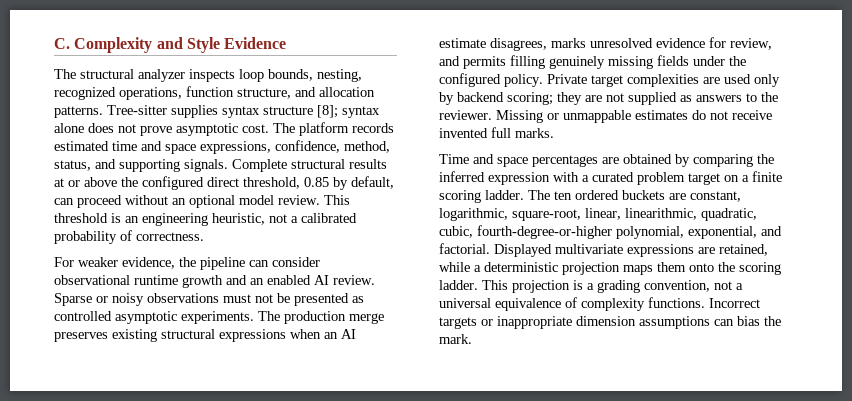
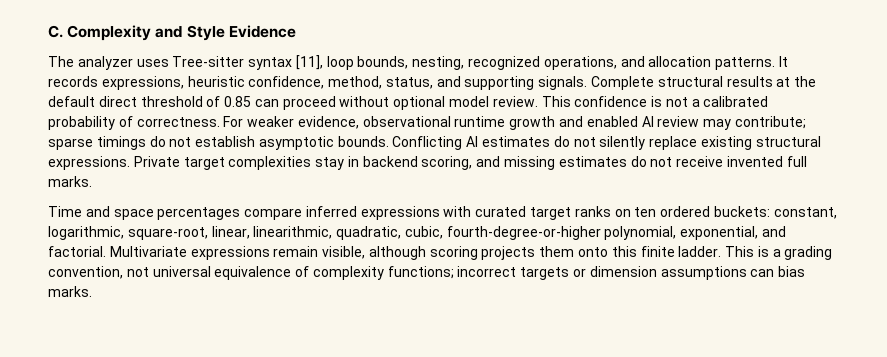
[80,69,235,82] structural analyzer inspects -> [77,55,323,70] analyzer uses Tree-sitter syntax [11],
[186,86,291,99] function structure, -> (617, 63) none
[107,105,380,118] [54,122,394,136] [54,141,271,154] Tree-sitter supplies syntax structure [8]; syntax alone does not prove asymptotic cost. The platform records estimated time and space expressions, -> [778,56,788,67] [48,76,245,90] It records expressions, heuristic
[68,176,394,190] or above the configured direct threshold, 0.85 by default, -> [794,76,817,87] [48,96,252,107] the default direct threshold of 0.85
[172,198,186,205] an -> (390, 101) none
[54,213,265,226] threshold is an engineering heuristic, -> [574,96,663,107] confidence is
(204, 236) // -> (220, 122) none
[179,257,320,270] the pipeline can consider -> (359, 122) none
[250,278,264,285] an -> (584, 121) none
[333,275,375,285] [54,293,364,306] [54,311,384,324] [54,329,356,342] [439,37,772,51] [439,55,746,69] [439,73,780,87] [439,92,778,105] [439,110,631,123] review. Sparse or noisy observations must not be presented as controlled asymptotic experiments. The production merge preserves existing structural expressions when an AI estimate disagrees, marks unresolved evidence for review, and permits filling genuinely missing fields under the configured policy. Private target complexities are used only by backend scoring; they are not supplied as answers to the reviewer. Missing or unmappable -> [657,116,806,130] [48,136,821,150] [48,156,556,170] review may contribute; sparse timings do not establish asymptotic bounds. Conflicting AI estimates do not silently replace existing structural expressions. Private target complexities stay in backend scoring, and missing
[602,154,774,167] [439,171,782,185] [439,190,686,203] are obtained by comparing the inferred expression with a curated problem target on a finite scoring ladder. The ten ordered buckets are -> [244,206,770,220] compare inferred expressions with curated target ranks on ten ordered buckets:
[494,244,768,257] [439,262,781,275] Displayed multivariate expressions are retained, while a deterministic projection maps them onto the scoring -> [109,246,675,260] Multivariate expressions remain visible, although scoring projects them onto this finite
[512,280,570,293] projection -> (755, 251) none
[736,283,743,290] a -> (149, 272) none
[648,297,760,308] functions. Incorrect -> [387,266,517,279] functions; incorrect
[497,316,572,329] inappropriate -> (587, 272) none
[764,316,781,326] [439,334,472,344] the mark. -> [48,286,92,297] marks.

